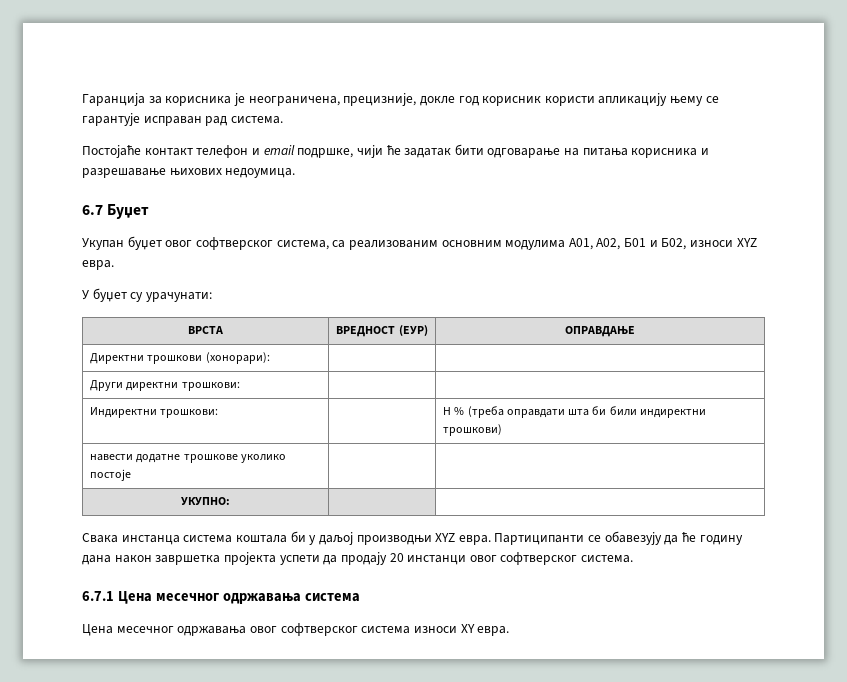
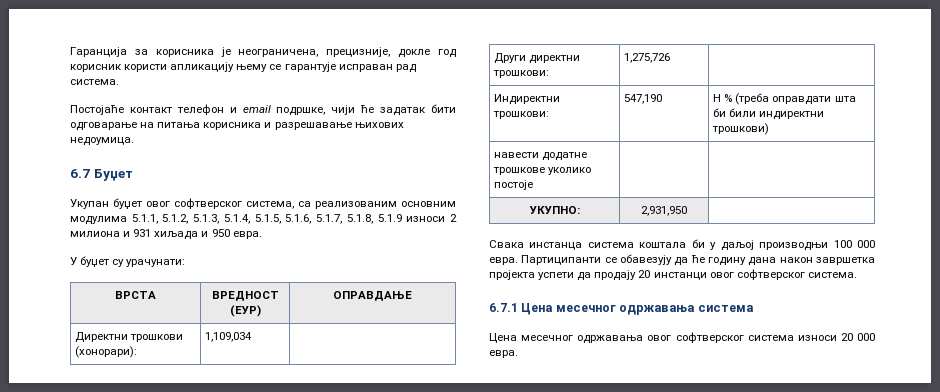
[568,238,757,250] А01, А02, Б01 и Б02, износи XYZ -> [131,214,457,224] [70,229,230,240] 5.1.1, 5.1.2, 5.1.3, 5.1.4, 5.1.5, 5.1.6, 5.1.7, 5.1.8, 5.1.9 износи 2 милиона и 931 хиљада и 950
(270, 358) none -> [205,332,253,342] 1,109,034
(240, 386) none -> [624,53,671,63] 1,275,726
(219, 413) none -> [624,94,663,104] 547,190
(230, 501) none -> [641,206,687,216] 2,931,950
[435,533,456,542] XYZ -> [833,240,875,248] 100 000
[460,624,475,633] XY -> [840,333,875,341] 20 000

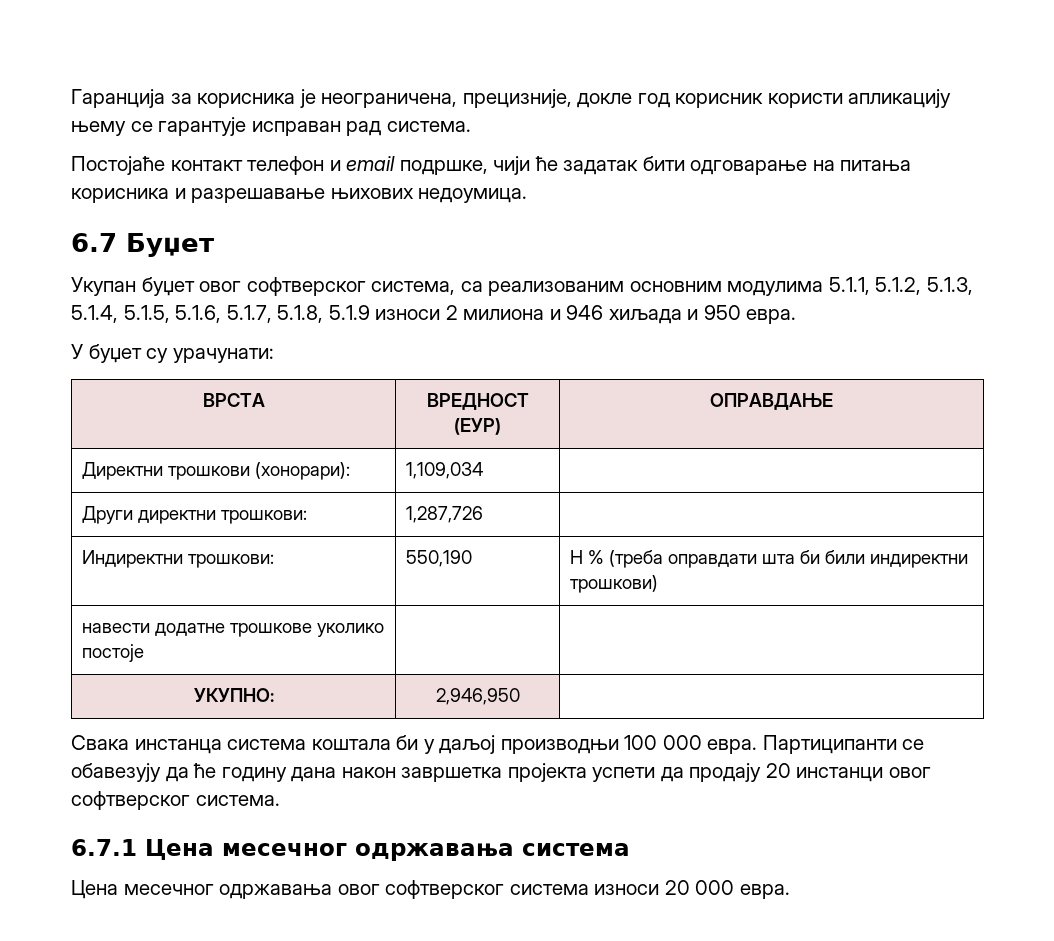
[133,229,152,237] 931 -> [566,305,604,320] 946
[624,53,671,63] 1,275,726 -> [405,506,483,523] 1,287,726
[624,94,663,104] 547,190 -> [405,550,472,567] 550,190
[641,206,687,216] 2,931,950 -> [435,688,520,705] 2,946,950

